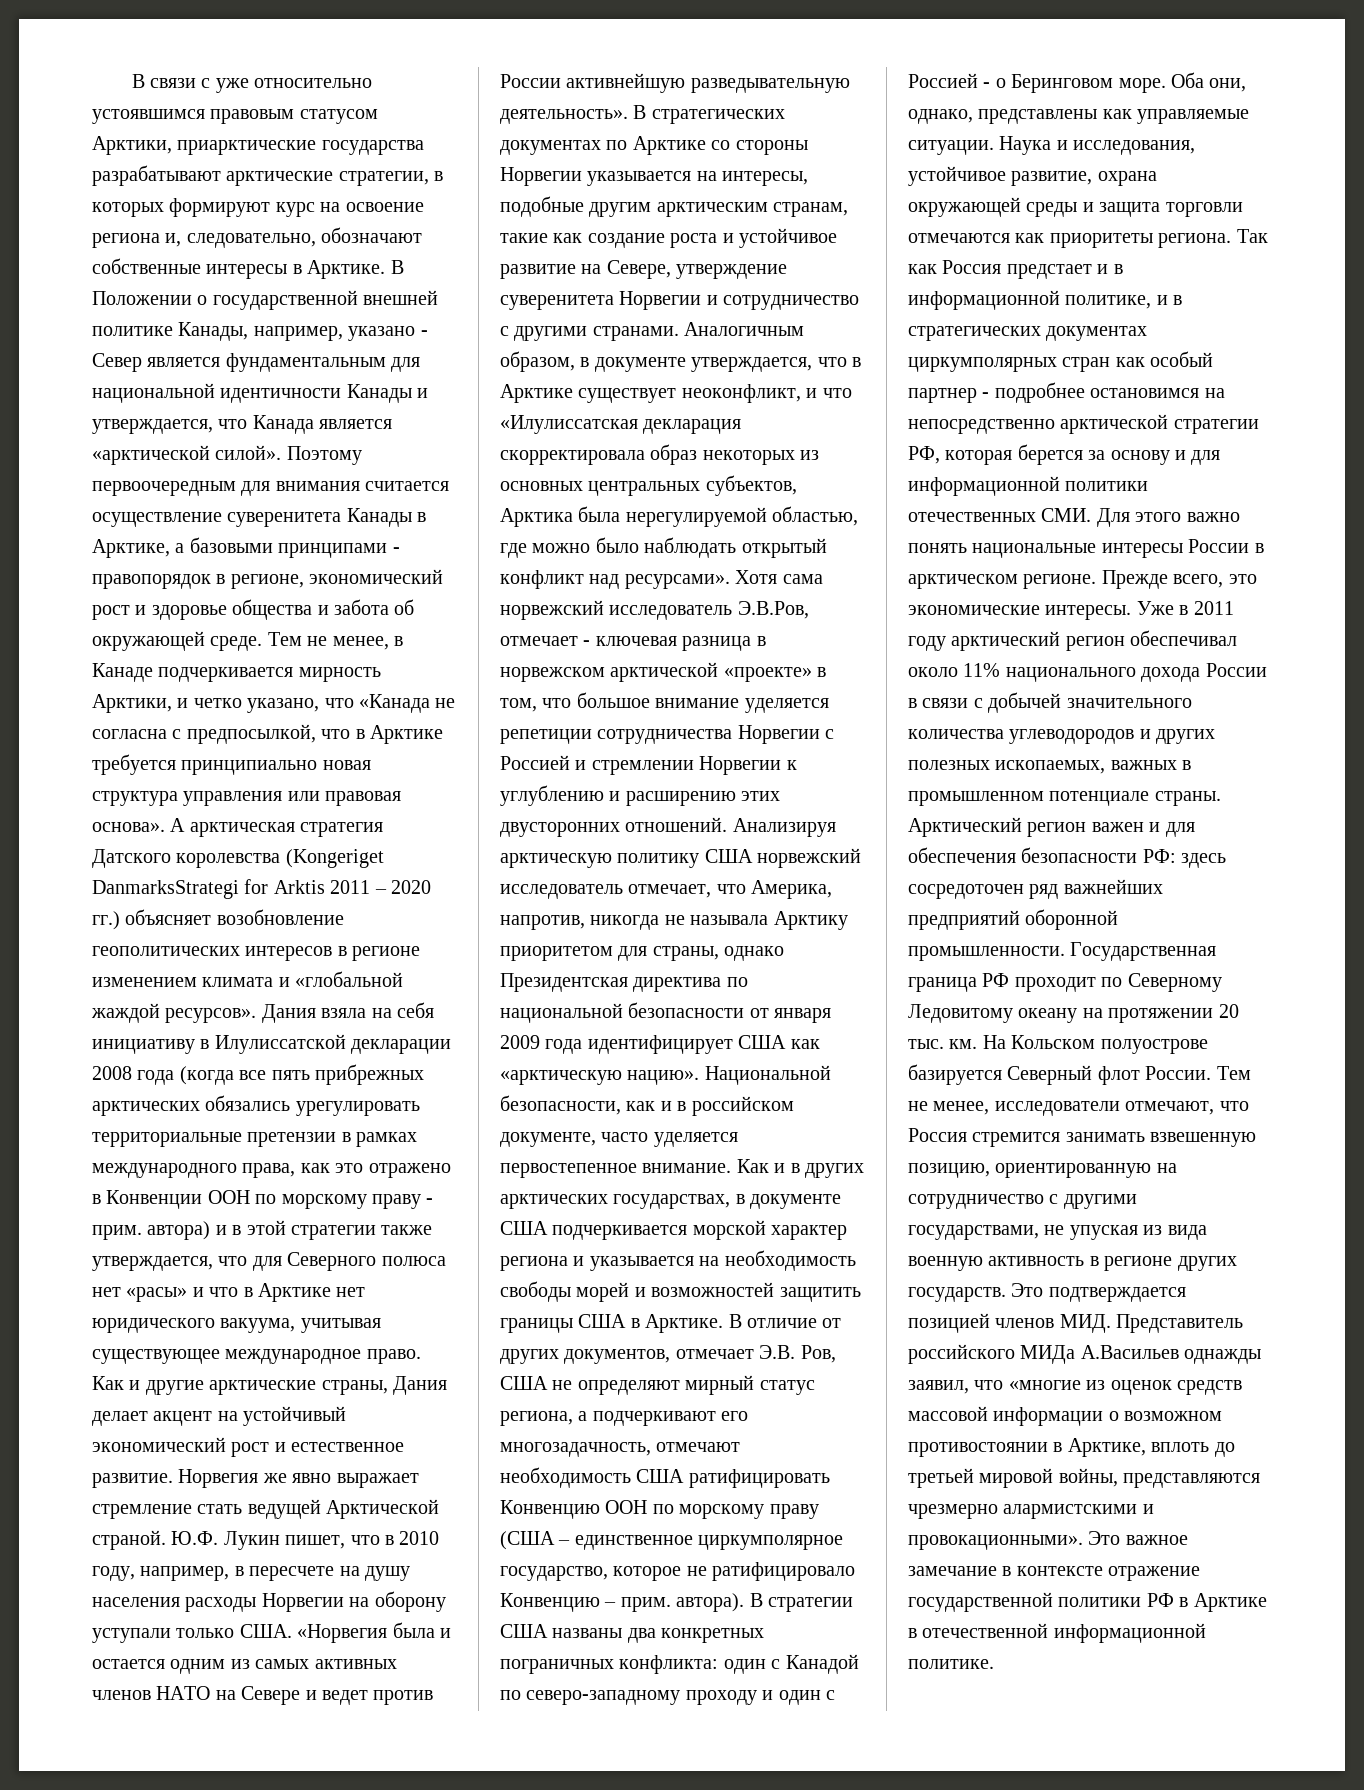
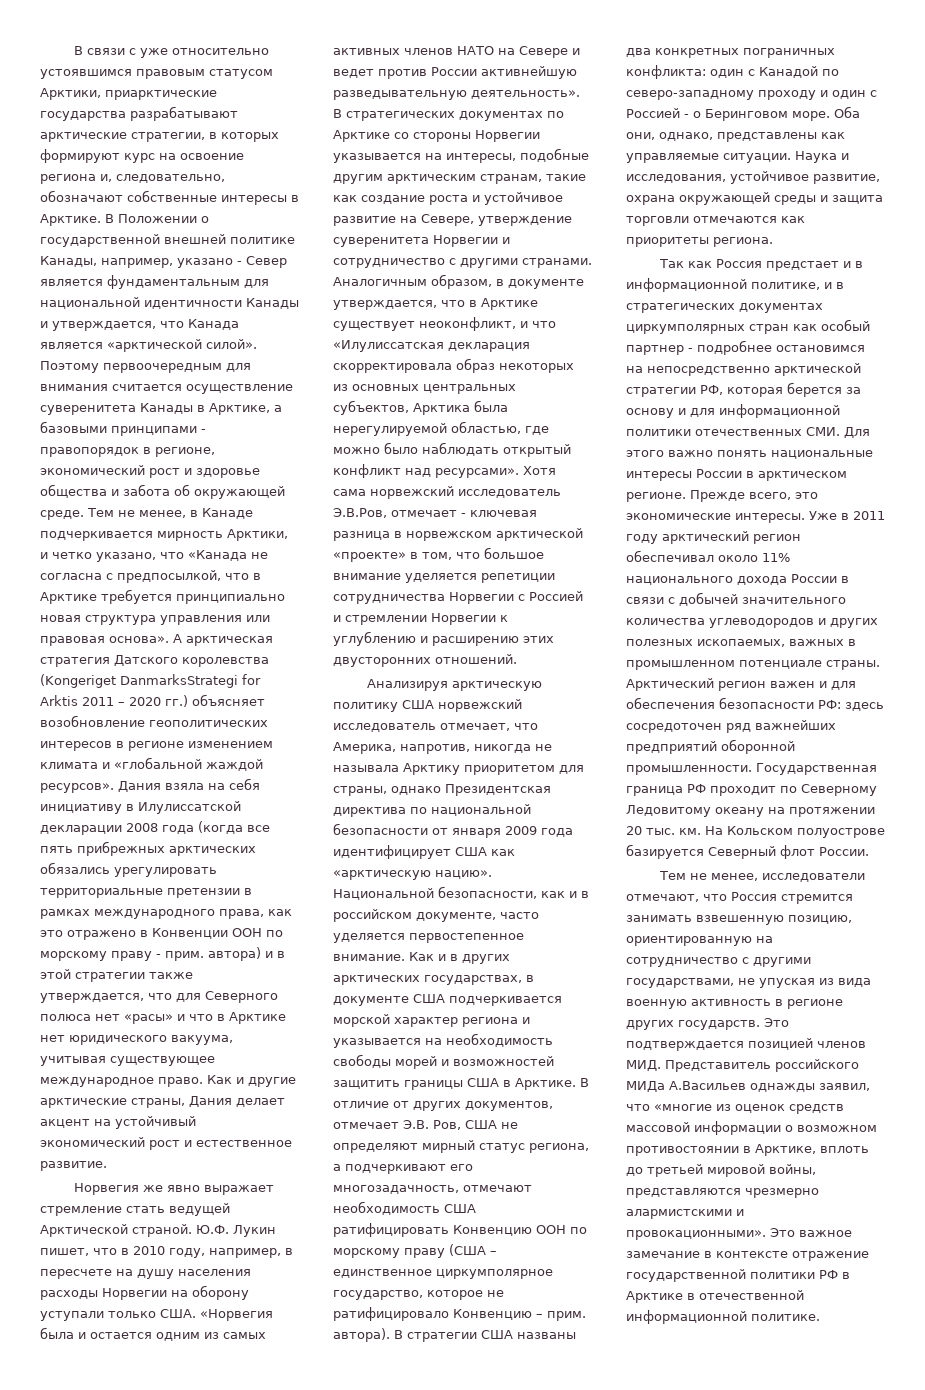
(173, 1480) none -> (107, 1166) //
(728, 824) none -> (517, 659) //
(1232, 240) none -> (773, 242) //
(1212, 1073) none -> (869, 851) //

